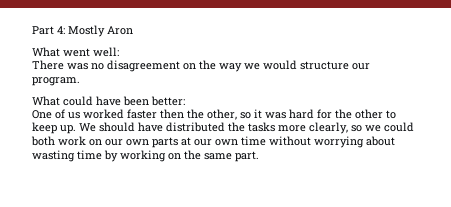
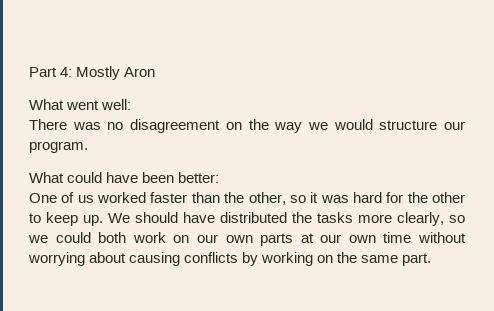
[160,109,184,119] then -> [191,192,220,203] than
[32,150,102,162] wasting time -> [129,252,239,266] causing conflicts

